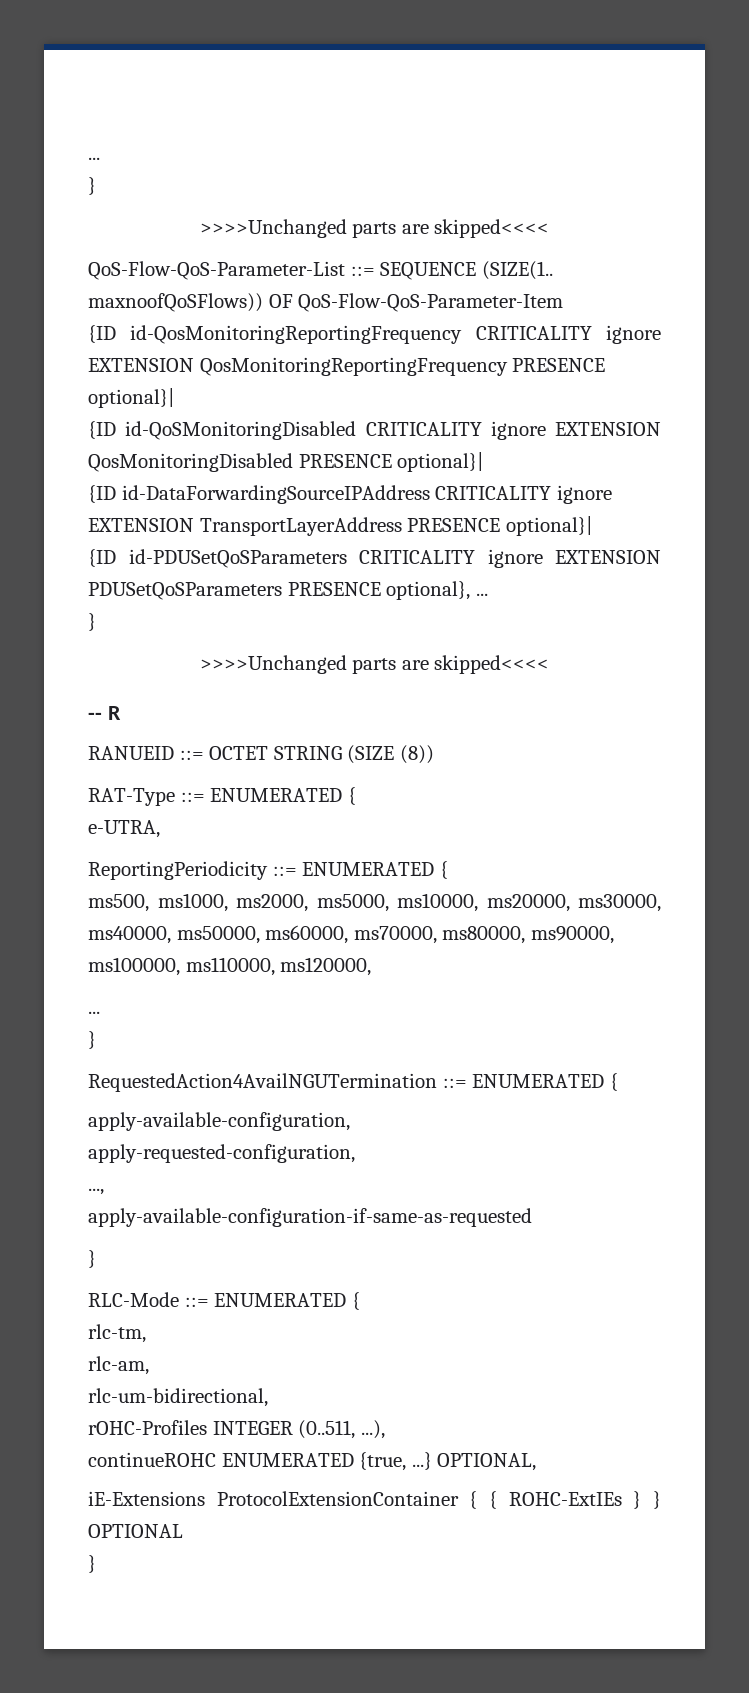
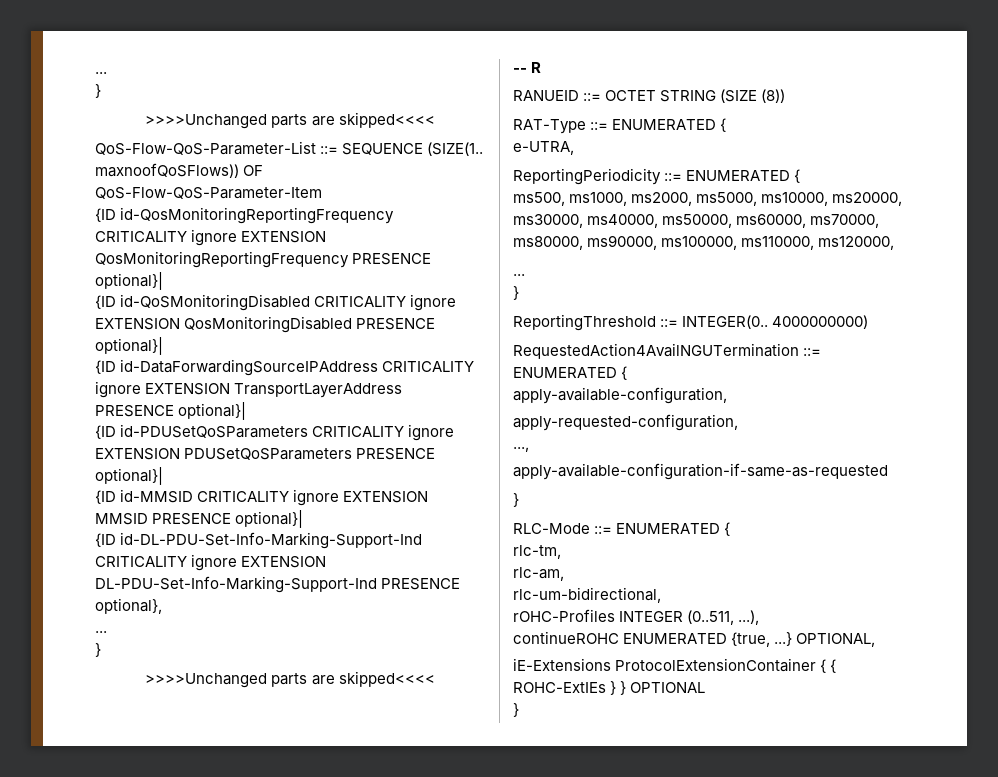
(381, 589) none -> [95,467,163,485] [95,489,429,506] [95,510,304,528] [95,532,423,549] [95,554,327,571] [95,576,461,593] optional}| // {ID id-MMSID CRITICALITY ignore EXTENSION MMSID PRESENCE optional}| // {ID id-DL-PDU-Set-Info-Marking-Support-Ind CRITICALITY ignore EXTENSION DL-PDU-Set-Info-Marking-Support-Ind PRESENCE
(471, 590) none -> (162, 606) //
(96, 1040) none -> [513,314,869,331] // ReportingThreshold ::= INTEGER(0.. 4000000000)

